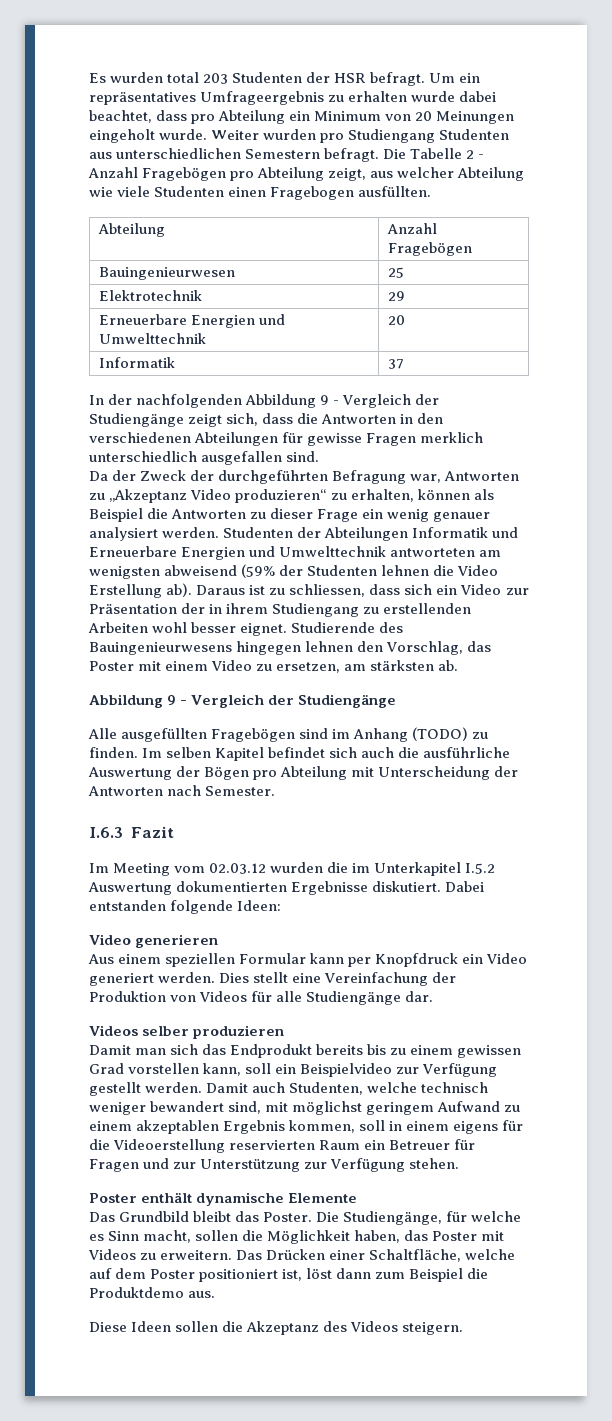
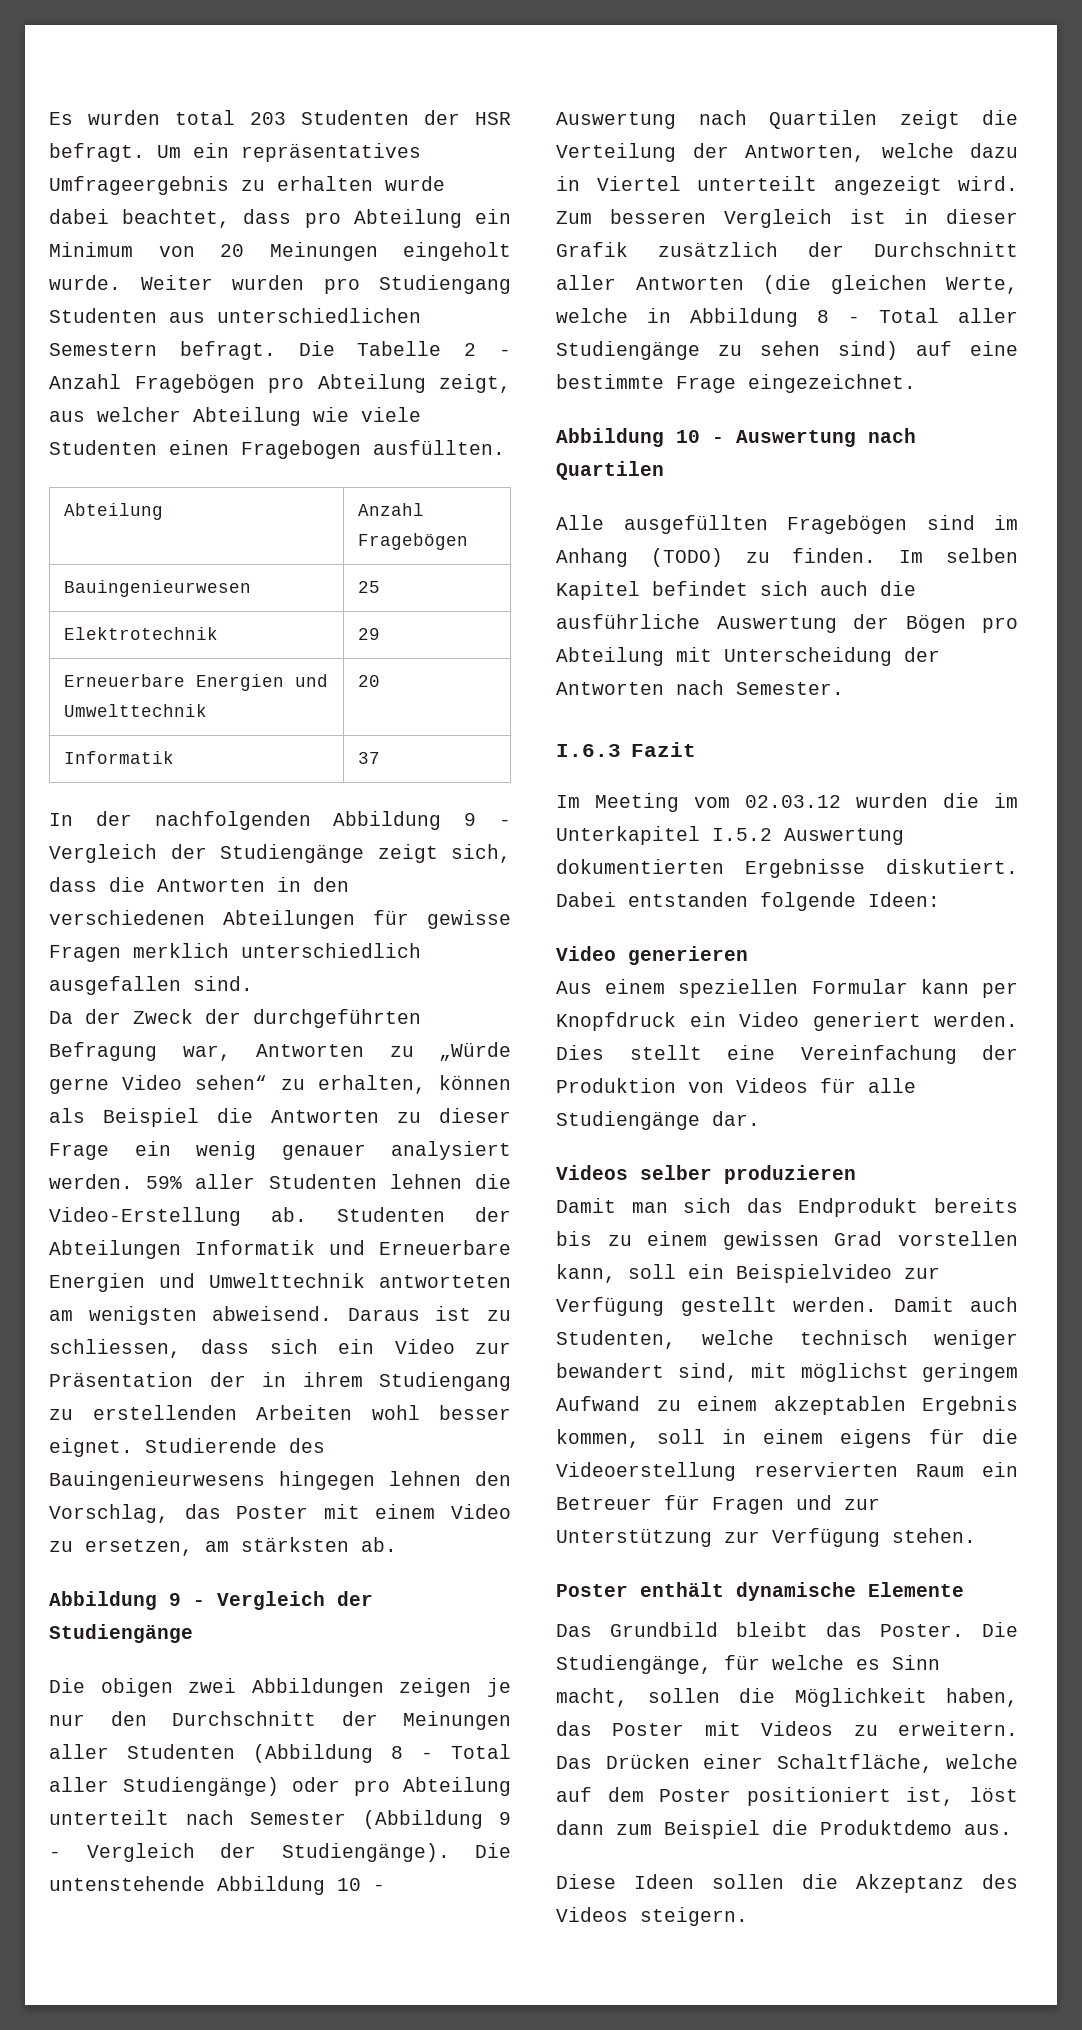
[109,489,328,503] „Akzeptanz Video produzieren“ -> [439,1042,511,1061] [49,1075,268,1094] „Würde gerne Video sehen“
(220, 532) none -> [146,1174,511,1189] [49,1207,307,1226] 59% aller Studenten lehnen die Video-Erstellung ab.
[164,564,499,578] [89,583,193,598] abweisend (59% der Studenten lehnen die Video Erstellung ab). -> [212,1306,333,1321] abweisend.
(397, 701) none -> [49,1678,511,1697] [49,1711,511,1730] [49,1744,511,1763] [49,1777,511,1796] [49,1810,511,1829] [49,1843,511,1862] [49,1876,385,1895] [556,110,1018,129] [556,143,1018,162] [556,176,1018,195] [556,209,1018,228] [556,242,1018,257] [556,275,1018,294] [556,308,1018,327] [556,341,1018,360] [556,374,916,393] [556,428,916,447] [556,461,664,480] // Die obigen zwei Abbildungen zeigen je nur den Durchschnitt der Meinungen aller Studenten (Abbildung 8 - Total aller Studiengänge) oder pro Abteilung unterteilt nach Semester (Abbildung 9 - Vergleich der Studiengänge). Die untenstehende Abbildung 10 - Auswertung nach Quartilen zeigt die Verteilung der Antworten, welche dazu in Viertel unterteilt angezeigt wird. Zum besseren Vergleich ist in dieser Grafik zusätzlich der Durchschnitt aller Antworten (die gleichen Werte, welche in Abbildung 8 - Total aller Studiengänge zu sehen sind) auf eine bestimmte Frage eingezeichnet. // Abbildung 10 - Auswertung nach Quartilen

